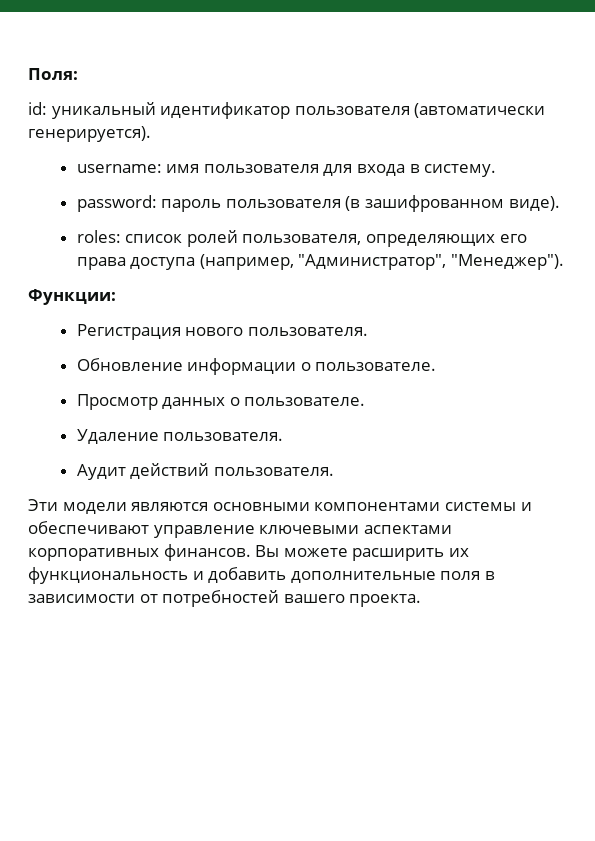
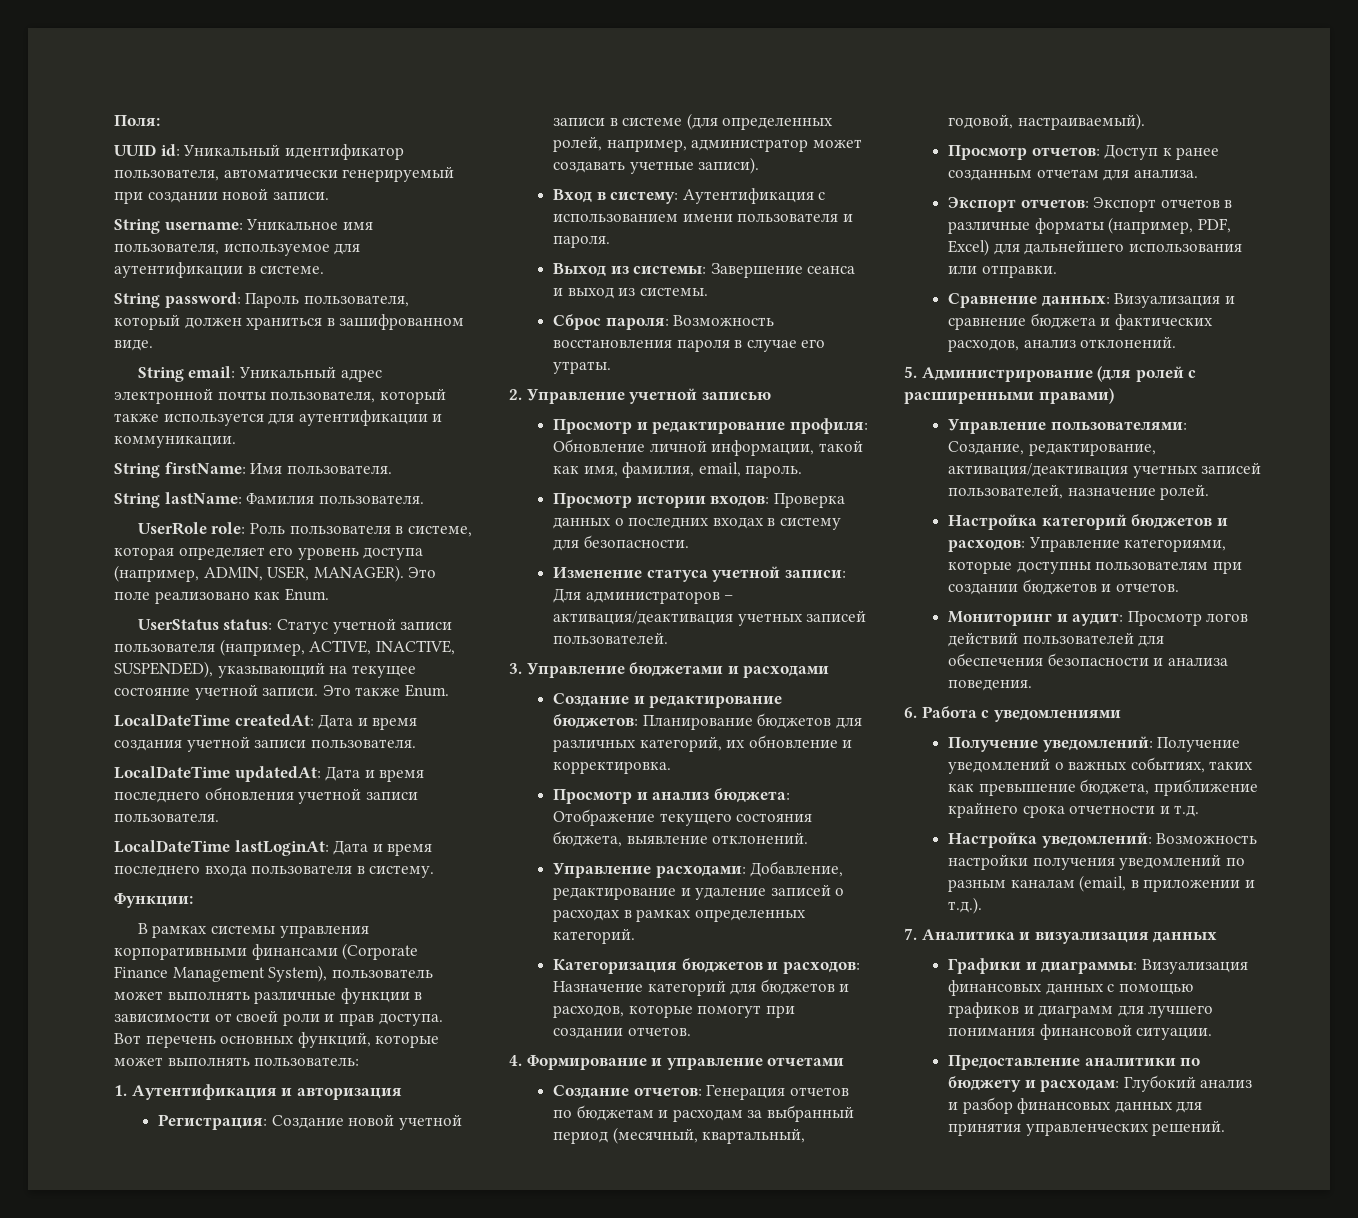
[28,102,546,119] [28,126,151,142] [76,164,497,177] [76,195,560,212] [76,230,527,247] [76,254,564,270] [28,289,116,305] [76,324,368,340] [76,358,437,375] [76,394,366,410] [76,429,284,444] [76,463,334,480] [28,499,532,514] [28,521,452,538] [28,544,469,561] [28,567,495,584] [28,590,422,607] id: уникальный идентификатор пользователя (автоматически генерируется). // username: имя пользователя для входа в систему. // password: пароль пользователя (в зашифрованном виде). // roles: список ролей пользователя, определяющих его права доступа (например, "Администратор", "Менеджер"). // Функции: // Регистрация нового пользователя. // Обновление информации о пользователе. // Просмотр данных о пользователе. // Удаление пользователя. // Аудит действий пользователя. // Эти модели являются основными компонентами системы и обеспечивают управление ключевыми аспектами корпоративных финансов. Вы можете расширить их функциональность и добавить дополнительные поля в зависимости от потребностей вашего проекта. -> [114,144,404,160] [114,166,455,182] [114,188,329,204] [114,219,373,234] [114,243,361,256] [114,262,325,278] [114,292,409,308] [114,314,465,330] [114,339,153,351] [137,366,382,382] [114,388,446,404] [114,410,443,426] [114,436,236,448] [114,462,392,478] [114,492,424,508] [137,522,472,537] [114,547,424,560] [114,565,437,582] [114,588,329,604] [137,618,453,634] [114,639,455,656] [114,661,416,678] [114,684,449,700] [114,714,418,730] [114,736,416,752] [114,766,425,782] [114,787,418,804] [114,813,219,822] [114,840,433,856] [114,865,435,878] [114,893,193,908] [137,923,369,938] [114,943,419,960] [114,965,433,982] [114,988,423,1004] [114,1010,443,1026] [114,1032,440,1048] [114,1057,360,1066] [114,1084,402,1100] [158,1114,462,1130] [553,113,834,130] [553,136,862,152] [553,157,760,174] [553,188,826,204] [553,213,853,222] [553,235,611,248] [553,263,856,278] [553,287,708,299] [553,314,775,330] [553,339,826,352] [553,361,612,374] [509,388,771,404] [553,418,868,434] [553,439,863,456] [553,462,803,478] [553,493,845,508] [553,517,841,530] [553,535,689,551] [553,566,846,582] [553,588,734,604] [553,610,867,626] [553,632,669,644] [509,662,830,678] [553,693,783,708] [553,713,862,730] [553,735,853,752] [553,761,672,774] [553,788,790,804] [553,809,813,826] [553,831,809,847] [553,861,844,878] [553,884,845,900] [553,909,806,922] [553,928,636,944] [553,958,860,974] [553,979,850,996] [553,1005,795,1018] [553,1027,691,1039] [509,1055,845,1070] [553,1084,849,1100] [553,1105,854,1122] [553,1127,806,1144] [948,113,1145,130] [948,144,1220,160] [948,169,1198,181] [948,197,1233,212] [948,217,1231,234] [948,239,1242,256] [948,265,1057,278] [948,293,1235,308] [948,313,1213,330] [948,336,1177,352] [904,366,1197,382] [904,388,1114,404] [948,419,1187,434] [948,441,1156,456] [948,462,1262,478] [948,484,1210,500] [948,514,1228,530] [948,537,1227,552] [948,561,1242,574] [948,579,1179,595] [948,611,1249,626] [948,632,1165,647] [948,653,1228,666] [948,679,1033,691] [904,706,1121,722] [948,736,1241,752] [948,757,1254,774] [948,779,1258,796] [948,802,1200,818] [948,832,1258,848] [948,854,1245,870] [948,875,1255,892] [948,897,983,914] [904,928,1218,944] [948,958,1248,974] [948,980,1193,996] [948,1002,1214,1018] [948,1024,1213,1040] [948,1055,1201,1070] [948,1075,1253,1092] [948,1097,1203,1114] [948,1120,1226,1136] UUID id: Уникальный идентификатор пользователя, автоматически генерируемый при создании новой записи. // String username: Уникальное имя пользователя, используемое для аутентификации в системе. // String password: Пароль пользователя, который должен храниться в зашифрованном виде. // String email: Уникальный адрес электронной почты пользователя, который также используется для аутентификации и коммуникации. // String firstName: Имя пользователя. // String lastName: Фамилия пользователя. // UserRole role: Роль пользователя в системе, которая определяет его уровень доступа (например, ADMIN, USER, MANAGER). Это поле реализовано как Enum. // UserStatus status: Статус учетной записи пользователя (например, ACTIVE, INACTIVE, SUSPENDED), указывающий на текущее состояние учетной записи. Это также Enum. // LocalDateTime createdAt: Дата и время создания учетной записи пользователя. // LocalDateTime updatedAt: Дата и время последнего обновления учетной записи пользователя. // LocalDateTime lastLoginAt: Дата и время последнего входа пользователя в систему. // Функции: // В рамках системы управления корпоративными финансами (Corporate Finance Management System), пользователь может выполнять различные функции в зависимости от своей роли и прав доступа. Вот перечень основных функций, которые может выполнять пользователь: // 1. Аутентификация и авторизация // Регистрация: Создание новой учетной записи в системе (для определенных ролей, например, администратор может создавать учетные записи). // Вход в систему: Аутентификация с использованием имени пользователя и пароля. // Выход из системы: Завершение сеанса и выход из системы. // Сброс пароля: Возможность восстановления пароля в случае его утраты. // 2. Управление учетной записью // Просмотр и редактирование профиля: Обновление личной информации, такой как имя, фамилия, email, пароль. // Просмотр истории входов: Проверка данных о последних входах в систему для безопасности. // Изменение статуса учетной записи: Для администраторов – активация/деактивация учетных записей пользователей. // 3. Управление бюджетами и расходами // Создание и редактирование бюджетов: Планирование бюджетов для различных категорий, их обновление и корректировка. // Просмотр и анализ бюджета: Отображение текущего состояния бюджета, выявление отклонений. // Управление расходами: Добавление, редактирование и удаление записей о расходах в рамках определенных категорий. // Категоризация бюджетов и расходов: Назначение категорий для бюджетов и расходов, которые помогут при создании отчетов. // 4. Формирование и управление отчетами // Создание отчетов: Генерация отчетов по бюджетам и расходам за выбранный период (месячный, квартальный, годовой, настраиваемый). // Просмотр отчетов: Доступ к ранее созданным отчетам для анализа. // Экспорт отчетов: Экспорт отчетов в различные форматы (например, PDF, Excel) для дальнейшего использования или отправки. // Сравнение данных: Визуализация и сравнение бюджета и фактических расходов, анализ отклонений. // 5. Администрирование (для ролей с расширенными правами) // Управление пользователями: Создание, редактирование, активация/деактивация учетных записей пользователей, назначение ролей. // Настройка категорий бюджетов и расходов: Управление категориями, которые доступны пользователям при создании бюджетов и отчетов. // Мониторинг и аудит: Просмотр логов действий пользователей для обеспечения безопасности и анализа поведения. // 6. Работа с уведомлениями // Получение уведомлений: Получение уведомлений о важных событиях, таких как превышение бюджета, приближение крайнего срока отчетности и т.д. // Настройка уведомлений: Возможность настройки получения уведомлений по разным каналам (email, в приложении и т.д.). // 7. Аналитика и визуализация данных // Графики и диаграммы: Визуализация финансовых данных с помощью графиков и диаграмм для лучшего понимания финансовой ситуации. // Предоставление аналитики по бюджету и расходам: Глубокий анализ и разбор финансовых данных для принятия управленческих решений.

